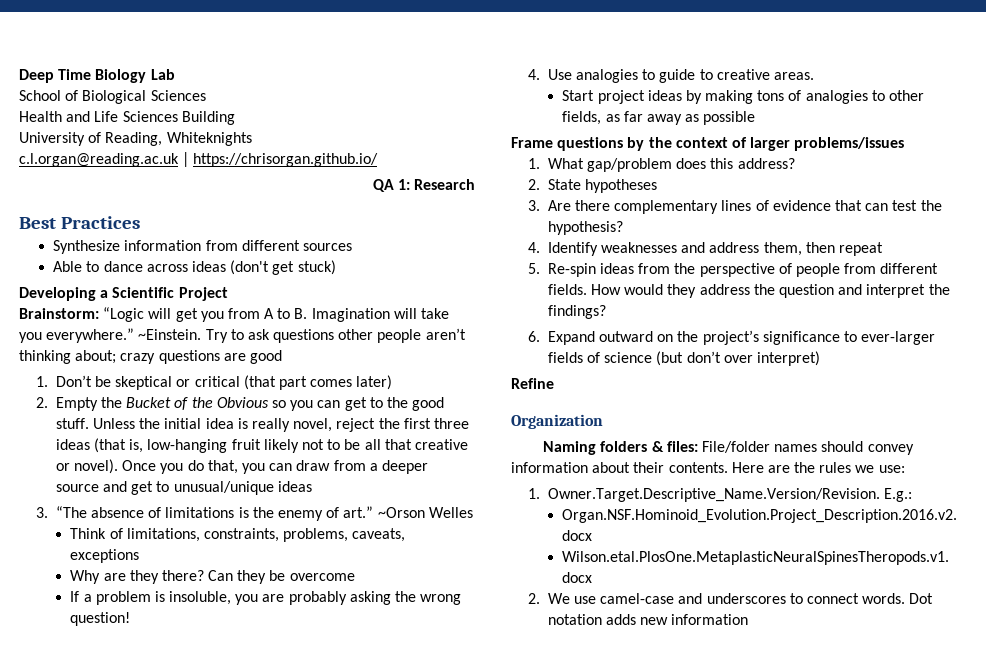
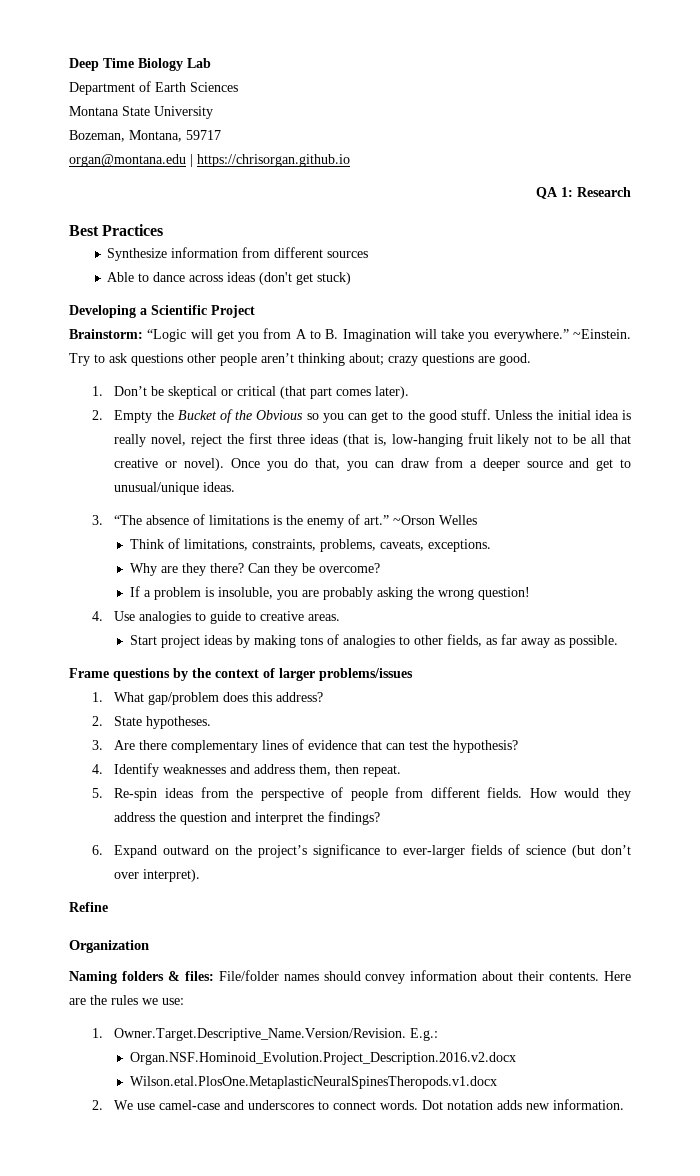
[19,90,206,104] [19,111,235,125] [19,132,252,146] [19,152,379,167] School of Biological Sciences // Health and Life Sciences Building // University of Reading, Whiteknights // c.l.organ@reading.ac.uk | https://chrisorgan.github.io/ -> [69,81,238,95] [69,106,213,119] [69,130,221,142] [69,154,350,167] Department of Earth Sciences // Montana State University // Bozeman, Montana, 59717 // organ@montana.edu | https://chrisorgan.github.io
[249,350,282,364] good -> [499,353,531,366] good.
[356,375,393,390] later) -> [375,386,410,399] later).
[277,481,312,492] ideas -> [203,482,236,492] ideas.
[70,549,140,563] exceptions -> [427,539,491,552] exceptions.
[289,573,355,581] overcome -> [318,563,380,573] overcome?
[703,111,756,125] possible -> [568,635,618,648] possible.
[585,179,658,193] hypotheses -> [146,716,212,729] hypotheses.
[839,242,884,256] repeat -> [363,765,402,777] repeat.
[757,351,821,366] interpret) -> [143,869,201,882] interpret).
[671,614,749,625] information -> [553,1099,625,1110] information.

